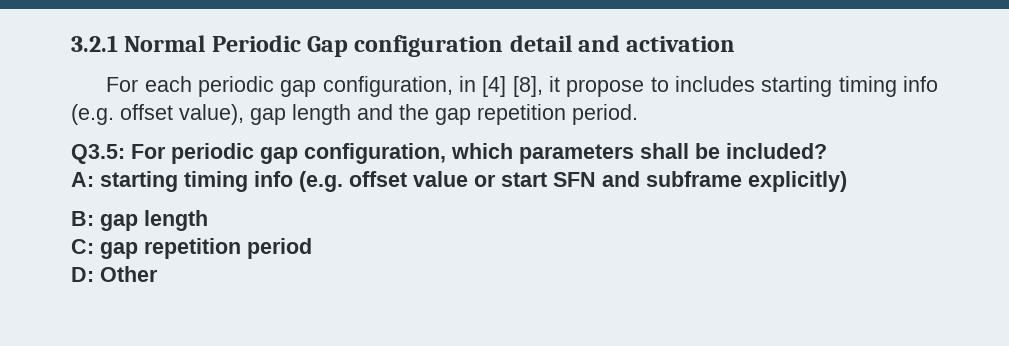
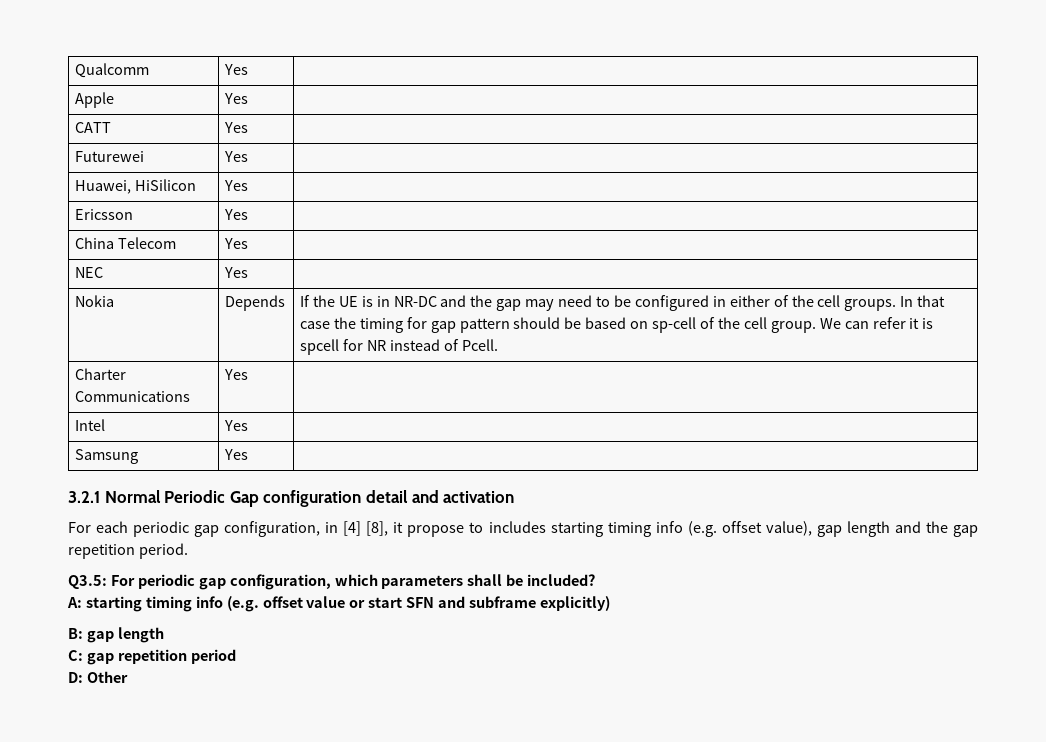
(71, 43) none -> [74,63,149,78] [223,64,248,75] [74,92,114,108] [223,93,248,104] [74,122,111,133] [223,122,248,133] [74,151,144,162] [223,151,248,162] [74,179,196,194] [223,180,248,191] [74,209,133,220] [223,209,248,220] [74,237,176,249] [223,238,248,249] [74,267,103,278] [223,267,248,278] [74,295,114,307] [224,295,285,311] [299,295,946,311] [299,317,934,333] [299,339,498,355] [74,368,126,380] [74,391,190,402] [223,369,248,380] [74,419,105,431] [223,420,248,431] [74,449,138,464] [223,449,248,460] Qualcomm | Yes | // Apple | Yes | // CATT | Yes | // Futurewei | Yes | // Huawei, HiSilicon | Yes | // Ericsson | Yes | // China Telecom | Yes | // NEC | Yes | // Nokia | Depends | If the UE is in NR-DC and the gap may need to be configured in either of the cell groups. In that case the timing for gap pattern should be based on sp-cell of the cell group. We can refer it is spcell for NR instead of Pcell. // Charter Communications | Yes | // Intel | Yes | // Samsung | Yes | //

